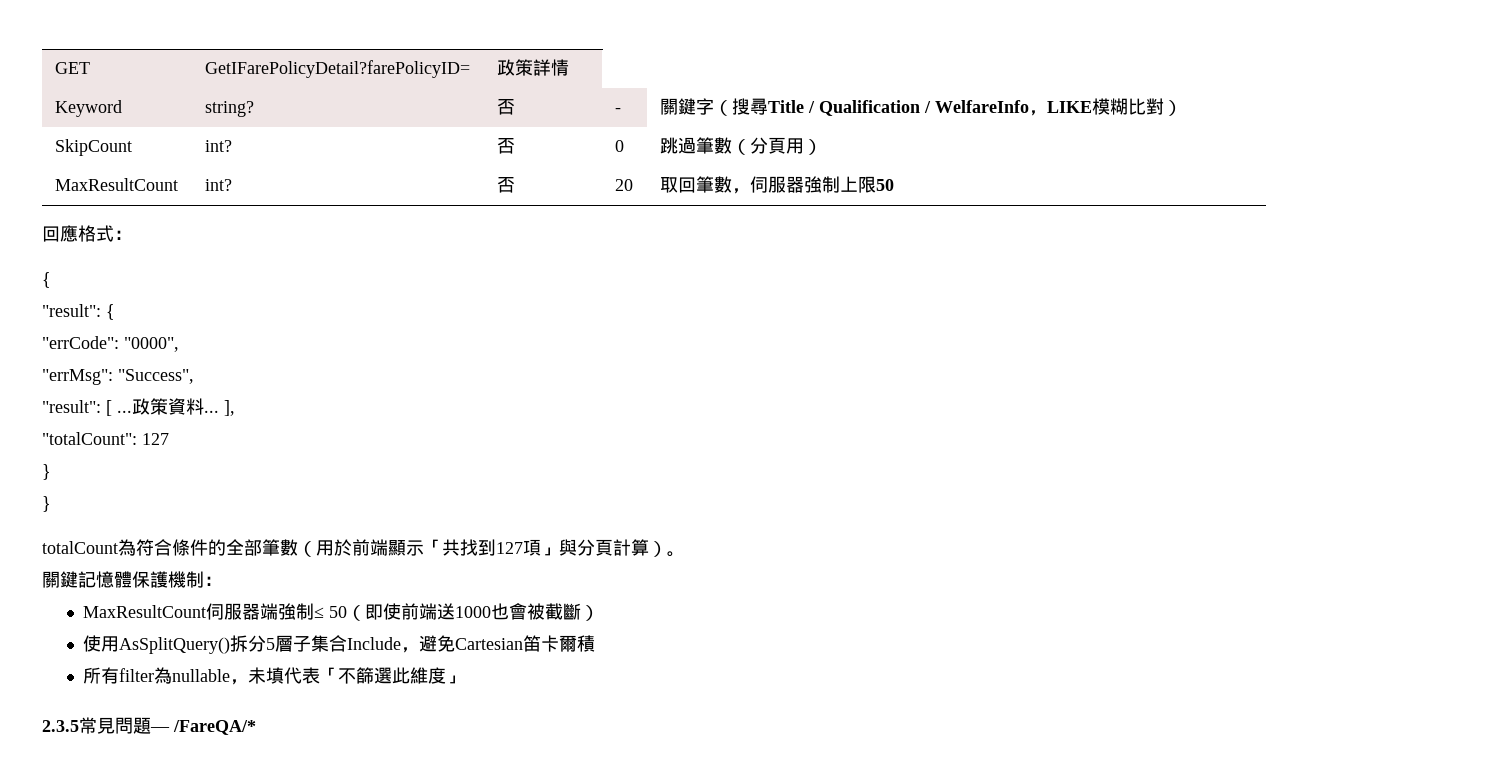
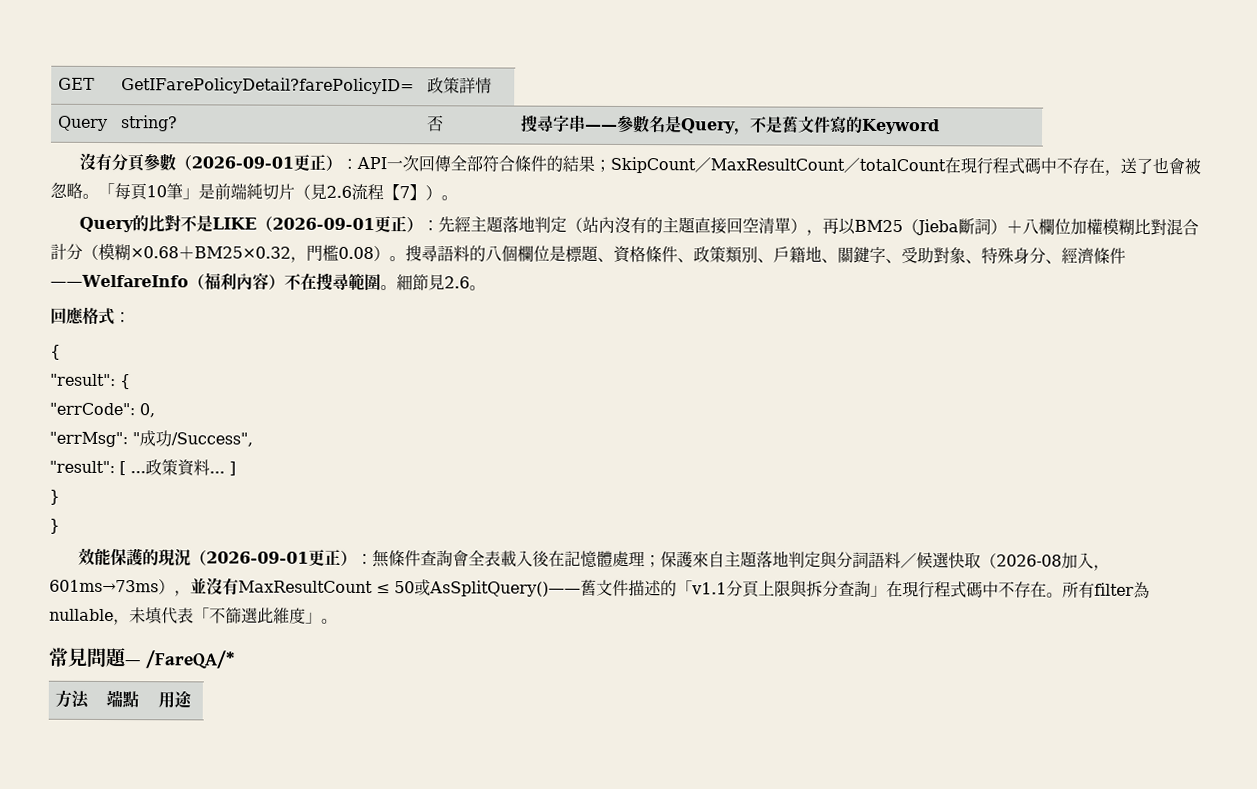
[55,100,123,117] Keyword -> [57,115,108,131] Query
[615,108,622,113] [660,98,1183,116] [55,139,133,156] [205,140,233,152] [497,138,516,154] [615,140,625,152] [660,137,823,155] [55,178,179,191] [205,179,233,191] [497,177,516,193] [615,179,634,191] [660,176,895,194] - | 關鍵字（搜尋Title / Qualification / WelfareInfo，LIKE模糊比對） // SkipCount | int? | 否 | 0 | 跳過筆數（分頁用） // MaxResultCount | int? | 否 | 20 | 取回筆數，伺服器強制上限50 -> [520,114,940,136] [78,152,1201,176] [50,182,458,201] [78,214,1199,236] [50,242,1126,265] [50,272,486,292] 搜尋字串——參數名是Query，不是舊文件寫的Keyword // 沒有分頁參數（2026-09-01更正）：API一次回傳全部符合條件的結果；SkipCount／MaxResultCount／totalCount在現行程式碼中不存在，送了也會被忽略。「每頁10筆」是前端純切片（見2.6流程【7】）。 // Query的比對不是LIKE（2026-09-01更正）：先經主題落地判定（站內沒有的主題直接回空清單），再以BM25（Jieba斷詞）＋八欄位加權模糊比對混合計分（模糊×0.68＋BM25×0.32，門檻0.08）。搜尋語料的八個欄位是標題、資格條件、政策類別、戶籍地、關鍵字、受助對象、特殊身分、經濟條件——WelfareInfo（福利內容）不在搜尋範圍。細節見2.6。
[124,337,179,352] "0000", -> [139,403,155,418] 0,
[118,369,194,384] "Success", -> [132,430,253,448] "成功/Success",
[224,400,235,416] [42,432,169,445] ], // "totalCount": 127 -> [229,461,236,476] ]
[42,539,685,557] [42,571,222,588] [83,603,600,621] [83,635,596,654] totalCount為符合條件的全部筆數（用於前端顯示「共找到127項」與分頁計算）。 // 關鍵記憶體保護機制： // MaxResultCount伺服器端強制≤ 50（即使前端送1000也會被截斷） // 使用AsSplitQuery()拆分5層子集合Include，避免Cartesian笛卡爾積 // -> [77,548,1110,571] [49,577,1063,599] 效能保護的現況（2026-09-01更正）：無條件查詢會全表載入後在記憶體處理；保護來自主題落地判定與分詞語料／候選快取（2026-08加入，601ms→73ms），並沒有MaxResultCount ≤ 50或AsSplitQuery()——舊文件描述的「v1.1分頁上限與拆分查詢」在現行程式碼中不存在。
[42,720,79,732] // 2.3.5 -> [321,618,338,624] 。 //
(256, 727) none -> [54,689,90,709] [105,689,139,709] [157,690,192,709] // 方法 | 端點 | 用途

